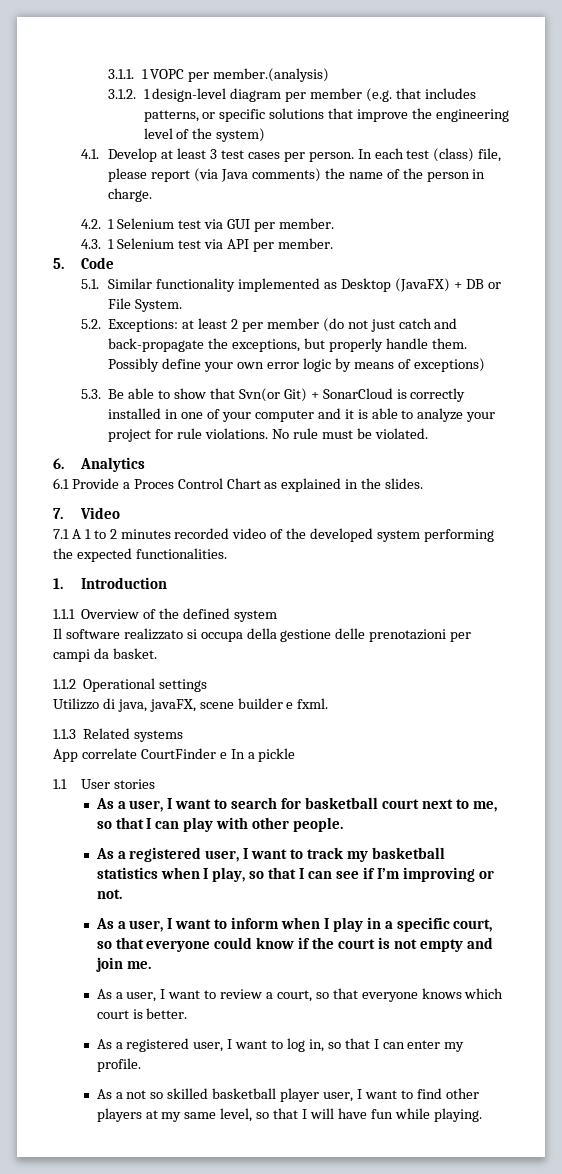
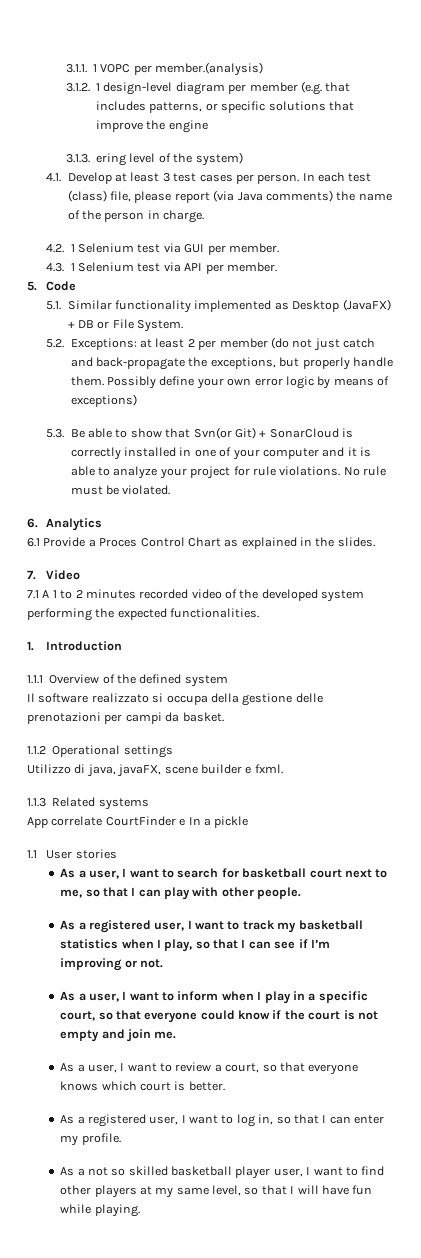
[435,109,509,122] engineering -> [168,120,208,133] [65,153,127,166] engine // 3.1.3. ering

